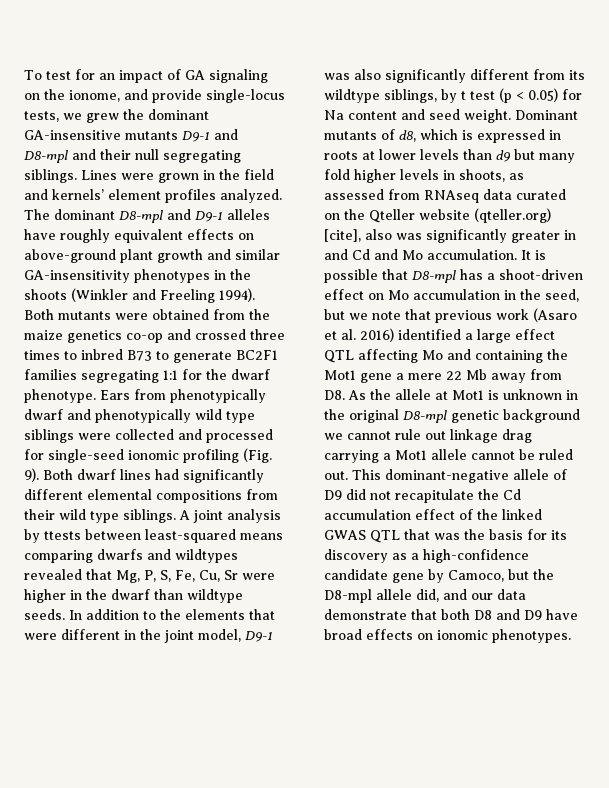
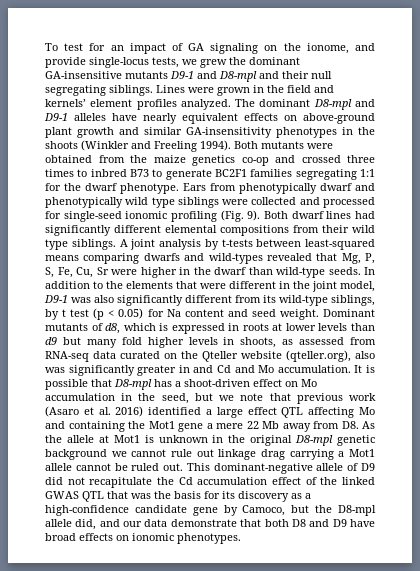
[60,229,110,243] roughly -> [143,113,177,124] nearly
[44,531,81,540] ttests -> [221,239,253,247] t-tests
[175,549,238,563] wildtypes -> [208,253,263,264] wild-types
[187,589,243,603] wildtype -> [276,267,325,278] wild-type
[324,89,380,103] wildtype -> [279,295,328,306] wild-type
[424,190,479,203] RNAseq -> [45,351,89,362] RNA-seq
[474,208,551,223] [324,229,361,242] (qteller.org) [cite], -> [286,350,351,362] (qteller.org),

